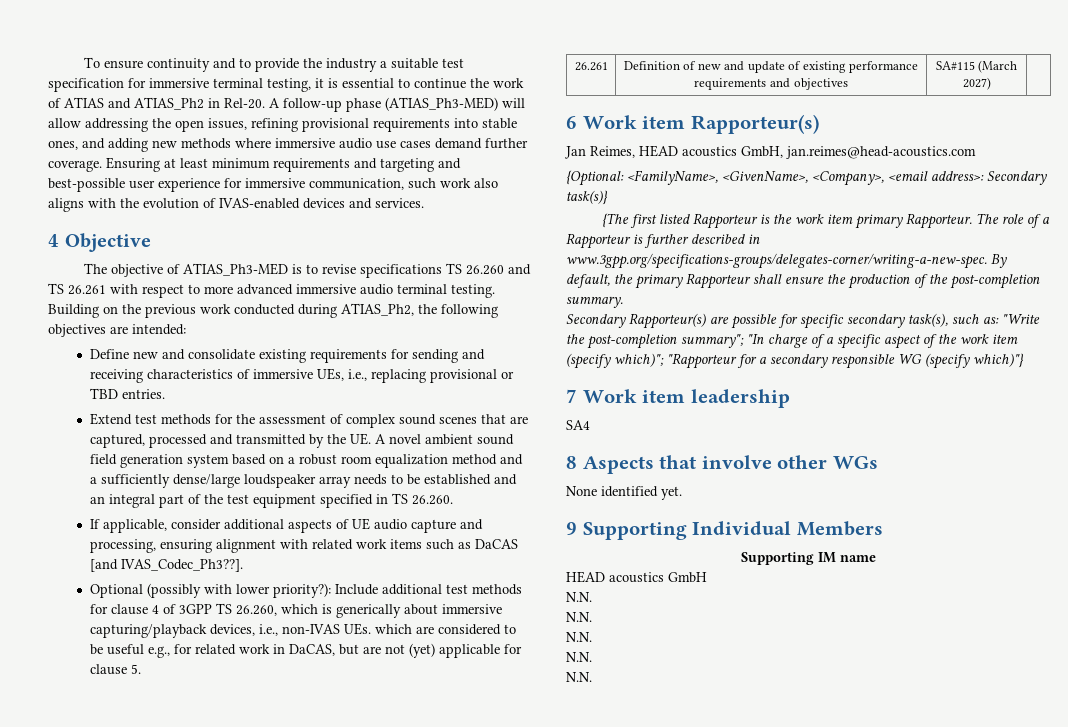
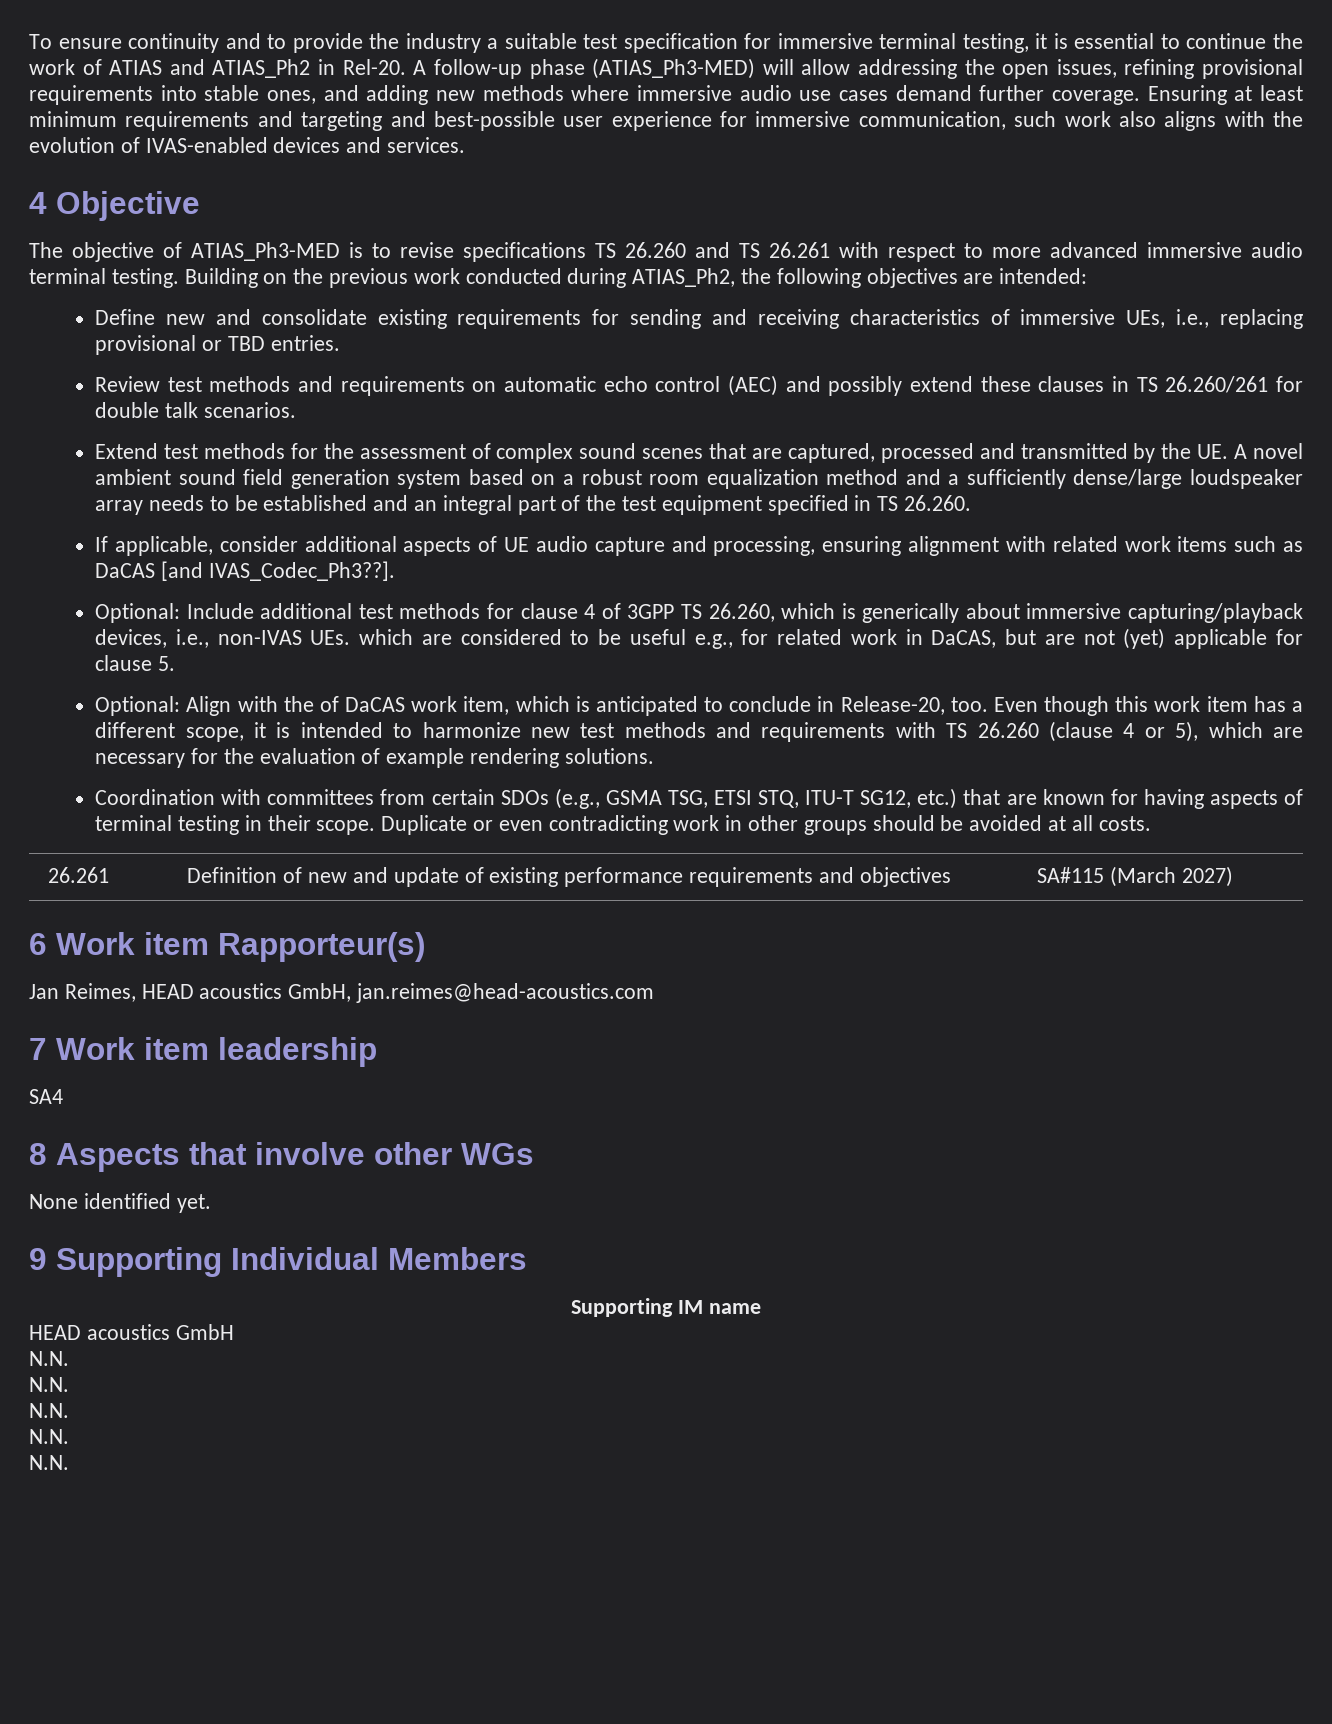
(166, 394) none -> [95,375,1303,396] [95,402,296,418] // Review test methods and requirements on automatic echo control (AEC) and possibly extend these clauses in TS 26.260/261 for double talk scenarios.
[90,583,332,598] Optional (possibly with lower priority?): -> [95,603,181,623] Optional:
(142, 669) none -> [95,696,1303,716] [95,721,1303,742] [95,748,654,768] [95,788,1304,809] [95,815,1151,835] // Optional: Align with the of DaCAS work item, which is anticipated to conclude in Release-20, too. Even though this work item has a different scope, it is intended to harmonize new test methods and requirements with TS 26.260 (clause 4 or 5), which are necessary for the evaluation of example rendering solutions. // Coordination with committees from certain SDOs (e.g., GSMA TSG, ETSI STQ, ITU-T SG12, etc.) that are known for having aspects of terminal testing in their scope. Duplicate or even contradicting work in other groups should be avoided at all costs.
[566,170,1047,186] [566,190,608,205] [601,213,1050,229] [566,233,760,249] [566,253,1007,269] [566,273,1040,289] [566,296,623,308] [566,313,1040,329] [566,334,1018,349] [566,353,1024,369] // {Optional: <FamilyName>, <GivenName>, <Company>, <email address>: Secondary task(s)} // {The first listed Rapporteur is the work item primary Rapporteur. The role of a Rapporteur is further described in www.3gpp.org/specifications-groups/delegates-corner/writing-a-new-spec. By default, the primary Rapporteur shall ensure the production of the post-completion summary. // Secondary Rapporteur(s) are possible for specific secondary task(s), such as: "Write the post-completion summary"; "In charge of a specific aspect of the work item (specify which)"; "Rapporteur for a secondary responsible WG (specify which)"} -> (655, 993) none

